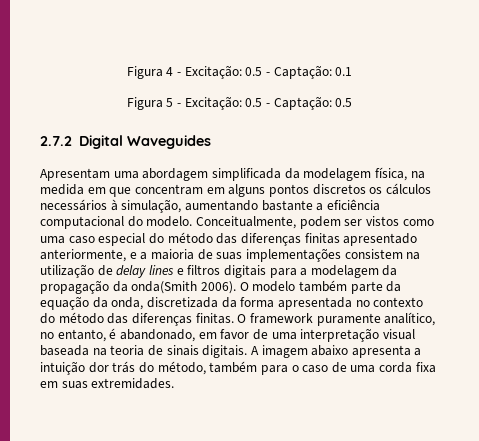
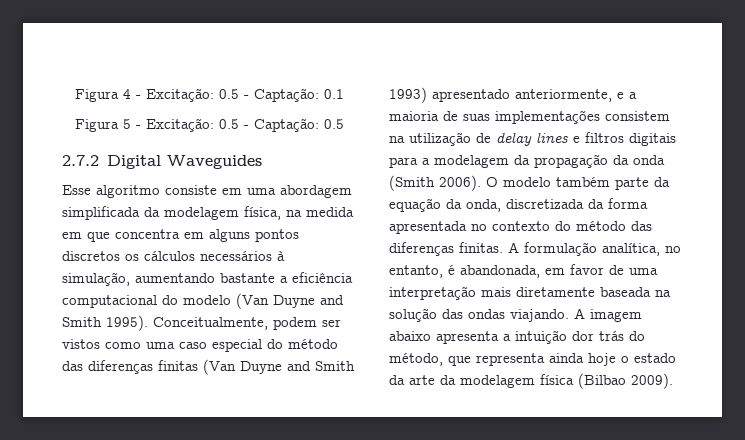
[40,168,110,181] Apresentam -> [62,185,242,198] Esse algoritmo consiste em
[134,184,203,195] concentram -> [115,229,180,239] concentra
[146,216,193,227] modelo. -> [183,293,344,309] [62,315,148,331] modelo (Van Duyne and Smith 1995).
(340, 238) none -> [203,359,355,375] [389,87,427,103] (Van Duyne and Smith 1993)
[131,281,198,294] onda(Smith -> [633,155,665,165] [389,175,435,191] onda (Smith
[237,312,436,326] O framework puramente analítico, -> [508,242,660,256] A formulação analítica,
[119,329,195,342] abandonado, -> [460,265,540,278] abandonada,
[382,329,415,340] [40,345,248,358] visual baseada na teoria de sinais digitais. -> [481,287,671,297] [389,308,569,322] mais diretamente baseada na solução das ondas viajando.
[209,361,436,375] [40,378,175,389] também para o caso de uma corda fixa em suas extremidades. -> [448,353,676,366] [389,373,673,389] que representa ainda hoje o estado da arte da modelagem física (Bilbao 2009).

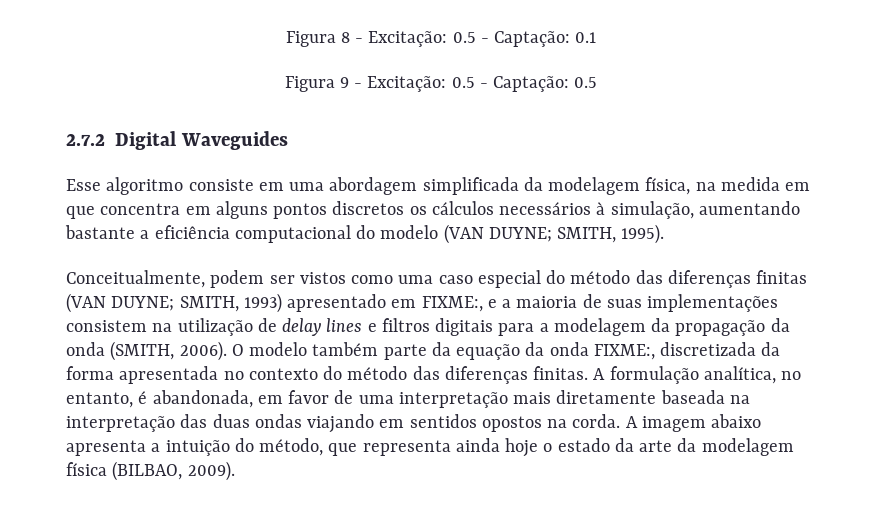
[74,89,131,102] Figura 4 -> [285,31,350,47] Figura 8
[122,119,131,129] 5 -> [339,77,349,88] 9
[236,293,344,309] [62,317,102,327] (Van Duyne and Smith -> [443,224,617,244] (VAN DUYNE; SMITH,
(148, 323) none -> (665, 234) //
[203,359,355,375] [389,87,612,103] (Van Duyne and Smith 1993) apresentado anteriormente, -> [66,293,483,313] (VAN DUYNE; SMITH, 1993) apresentado em FIXME:,
[389,175,435,191] (Smith -> [110,341,175,361] (SMITH,
[466,199,501,212] onda, -> [549,342,655,360] onda FIXME:,
[389,308,569,322] solução das ondas viajando. -> [66,414,621,433] interpretação das duas ondas viajando em sentidos opostos na corda.
[572,331,624,341] dor trás -> (230, 448) none
[578,373,626,389] (Bilbao -> [112,461,183,481] (BILBAO,

